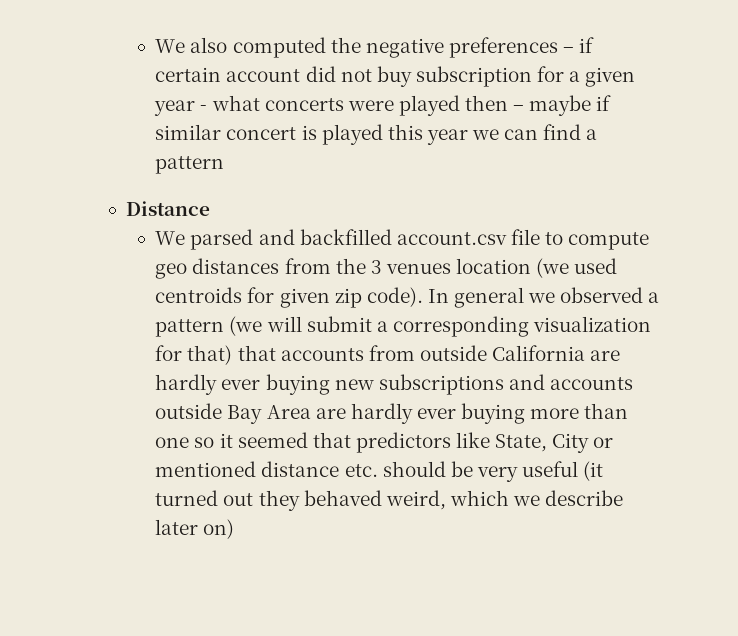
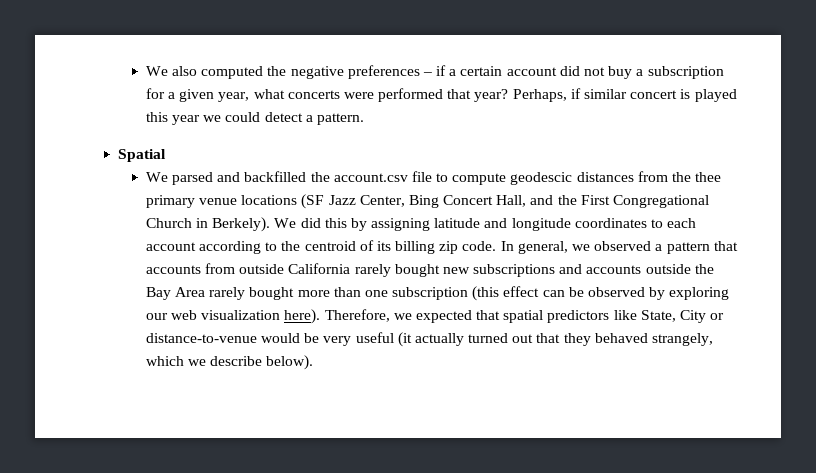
(595, 45) none -> [449,69,457,76] a
(412, 76) none -> [636,69,644,76] a
[154,100,208,116] year - -> [218,92,250,102] year,
[398,95,592,116] played then – maybe -> [378,88,567,102] performed that year? Perhaps,
[504,124,598,140] [155,156,225,174] [126,201,211,216] can find a pattern // Distance -> [225,112,364,125] [118,149,167,162] could detect a pattern. // Spatial
(392, 237) none -> [310,172,330,182] the
[155,263,188,279] geo -> [510,172,573,185] geodescic
[370,258,618,278] [155,287,660,308] [155,316,652,337] [155,345,233,365] 3 venues location (we used centroids for given zip code). In general we observed a pattern (we will submit a corresponding visualization for that) -> [695,172,722,182] [145,194,710,209] [145,217,697,232] [145,240,710,254] thee primary venue locations (SF Jazz Center, Bing Concert Hall, and the First Congregational Church in Berkely). We did this by assigning latitude and longitude coordinates to each account according to the centroid of its billing zip code. In general, we observed a pattern
[590,350,621,361] [155,374,330,395] are hardly ever buying -> [354,264,440,277] rarely bought
(223, 411) none -> [694,264,714,274] the
[315,403,629,424] [155,432,351,448] are hardly ever buying more than one so it seemed that -> [209,286,730,301] [145,309,544,324] rarely bought more than one subscription (this effect can be observed by exploring our web visualization here). Therefore, we expected that spatial
[155,461,446,477] mentioned distance etc. should -> [145,333,300,343] distance-to-venue would
(604, 471) none -> [414,333,464,346] actually
(254, 499) none -> [536,333,561,343] that
[385,490,446,510] weird, -> [652,333,714,346] strangely,
[155,519,235,539] later on) -> [266,355,314,370] below).

